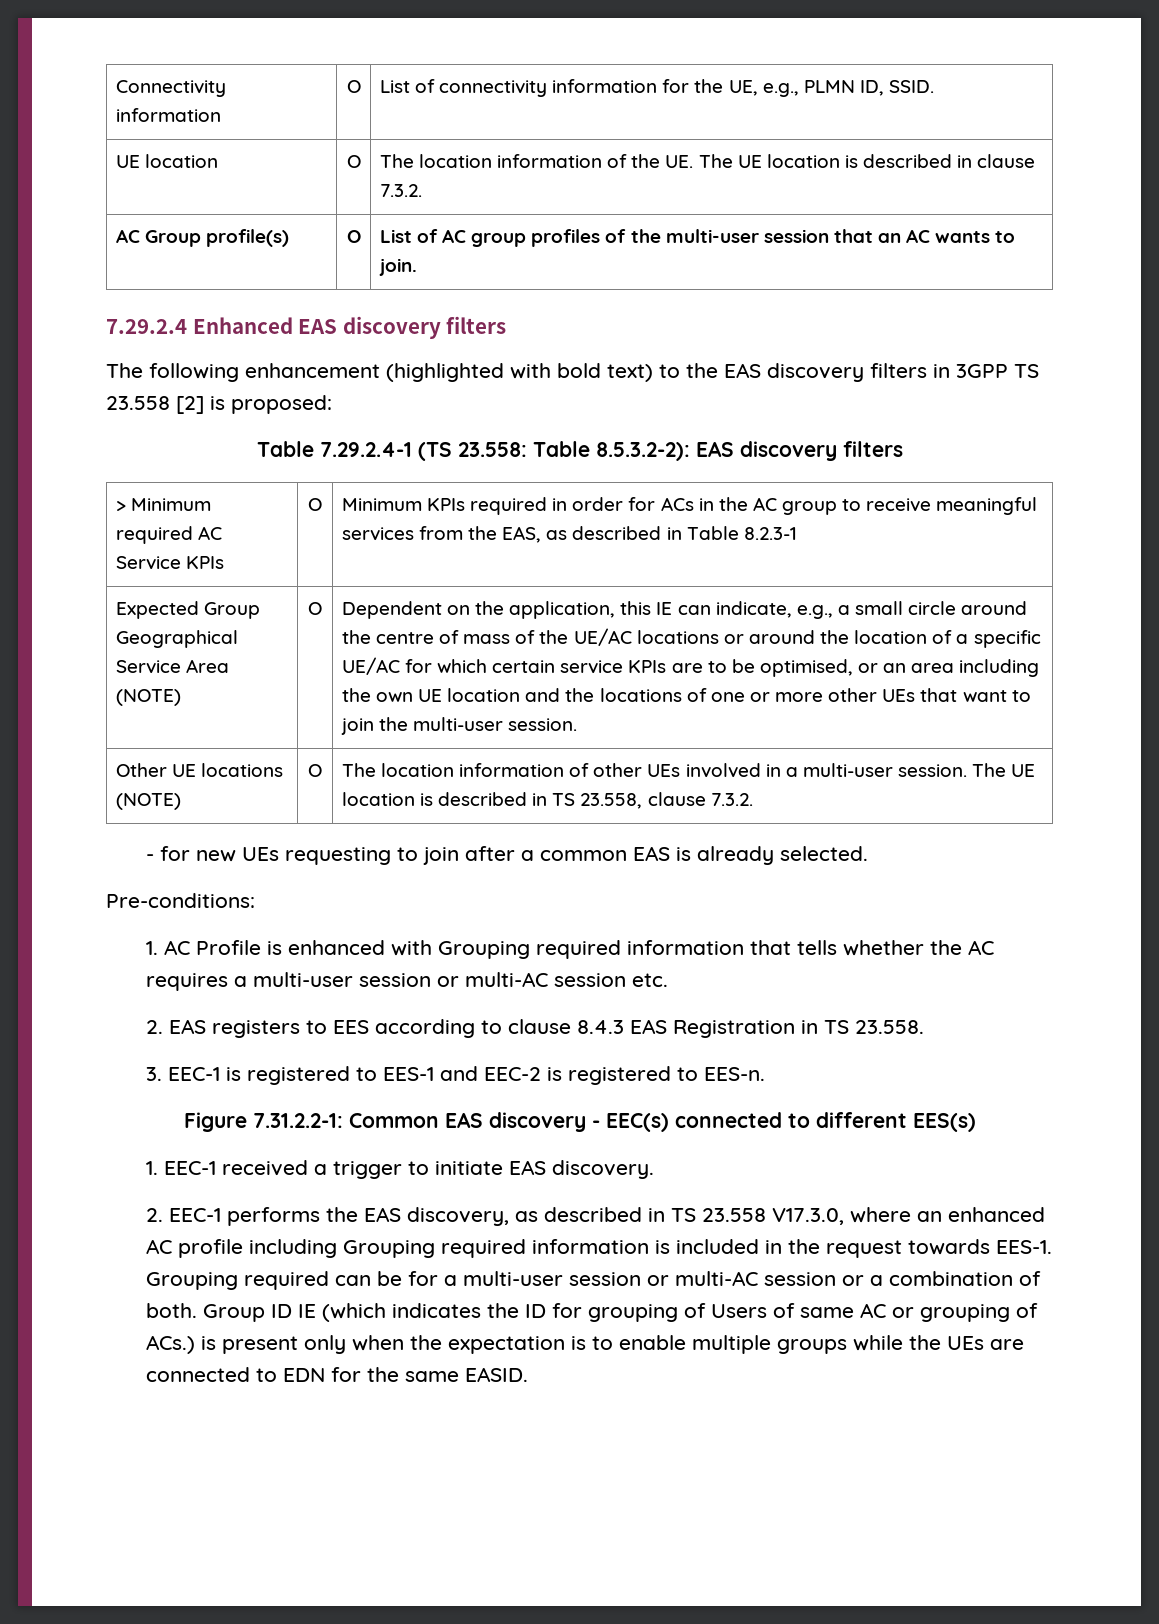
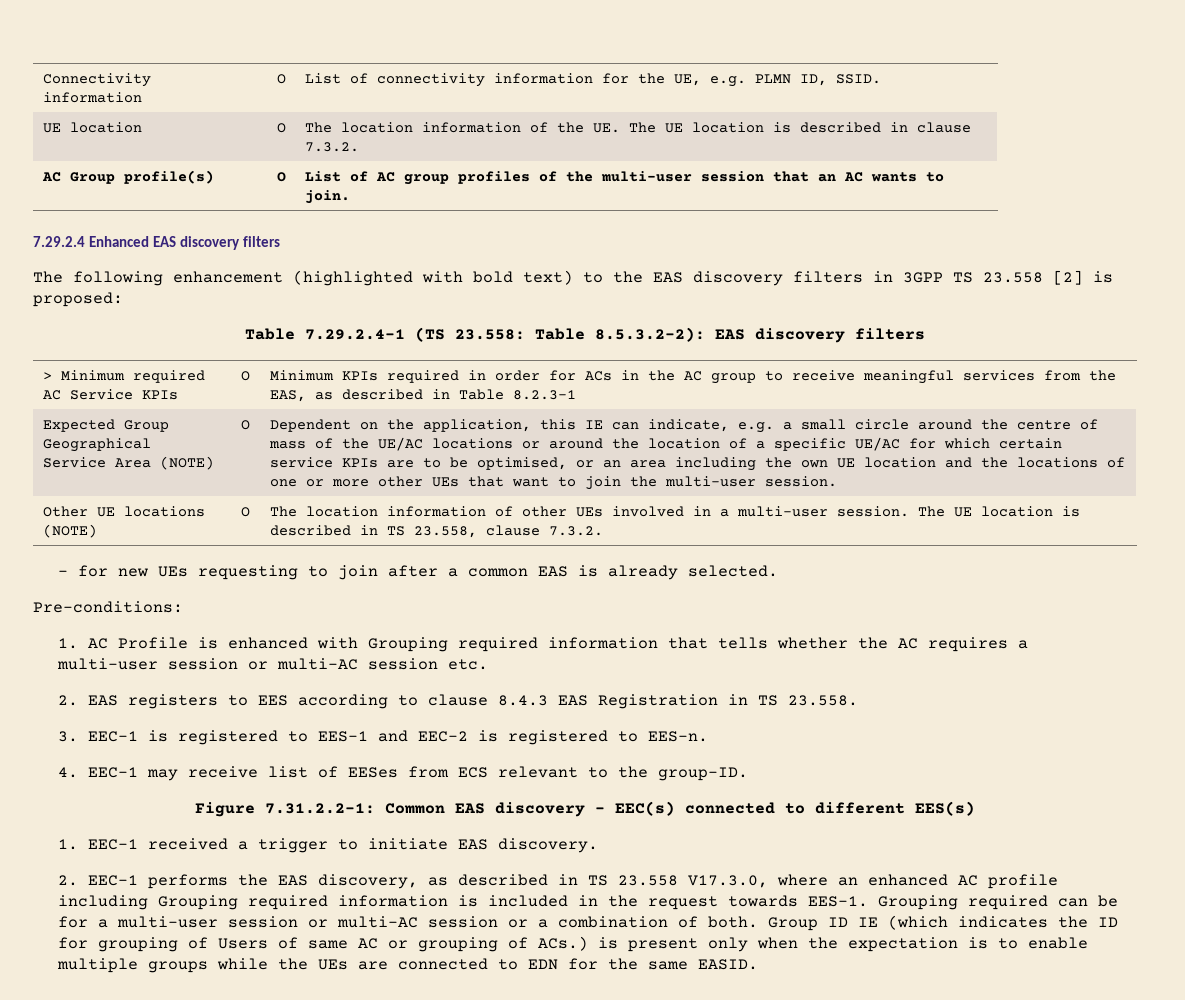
[762,83,799,97] e.g., -> [709,76,746,87] e.g.
[796,605,833,619] e.g., -> [737,422,774,433] e.g.
(766, 1074) none -> [58,766,749,781] // 4. EEC-1 may receive list of EESes from ECS relevant to the group-ID.

